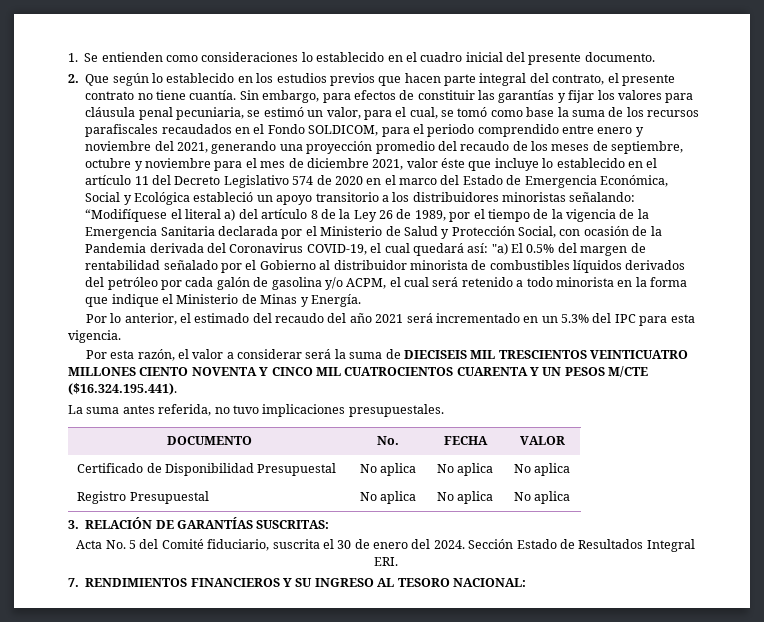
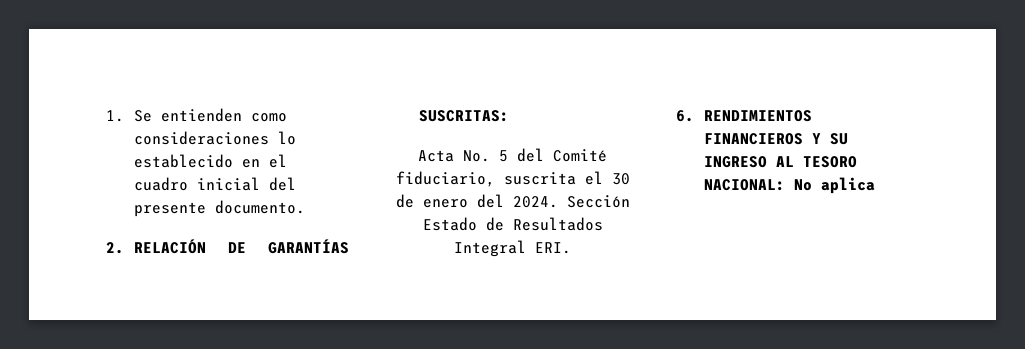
[85,73,675,86] [85,90,694,103] [85,107,699,120] [85,124,644,137] [85,141,684,154] [85,158,658,171] [85,175,668,188] [85,192,636,205] [85,209,649,222] [85,226,662,239] [85,243,646,256] [85,260,686,273] [85,277,687,290] [85,294,361,307] [85,313,695,326] [68,330,121,343] [85,349,689,361] [68,366,649,377] [68,383,177,395] [68,404,444,417] [166,436,252,445] [377,436,399,445] [443,436,488,445] [519,436,565,445] [77,463,337,476] [359,463,417,476] [436,463,494,476] [513,463,571,476] [77,491,209,504] [359,491,417,504] [436,491,494,504] [513,491,571,504] [68,520,79,529] Que según lo establecido en los estudios previos que hacen parte integral del contrato, el presente contrato no tiene cuantía. Sin embargo, para efectos de constituir las garantías y fijar los valores para cláusula penal pecuniaria, se estimó un valor, para el cual, se tomó como base la suma de los recursos parafiscales recaudados en el Fondo SOLDICOM, para el periodo comprendido entre enero y noviembre del 2021, generando una proyección promedio del recaudo de los meses de septiembre, octubre y noviembre para el mes de diciembre 2021, valor éste que incluye lo establecido en el artículo 11 del Decreto Legislativo 574 de 2020 en el marco del Estado de Emergencia Económica, Social y Ecológica estableció un apoyo transitorio a los distribuidores minoristas señalando: “Modifíquese el literal a) del artículo 8 de la Ley 26 de 1989, por el tiempo de la vigencia de la Emergencia Sanitaria declarada por el Ministerio de Salud y Protección Social, con ocasión de la Pandemia derivada del Coronavirus COVID-19, el cual quedará así: "a) El 0.5% del margen de rentabilidad señalado por el Gobierno al distribuidor minorista de combustibles líquidos derivados del petróleo por cada galón de gasolina y/o ACPM, el cual será retenido a todo minorista en la forma que indique el Ministerio de Minas y Energía. // Por lo anterior, el estimado del recaudo del año 2021 será incrementado en un 5.3% del IPC para esta vigencia. // Por esta razón, el valor a considerar será la suma de DIECISEIS MIL TRESCIENTOS VEINTICUATRO MILLONES CIENTO NOVENTA Y CINCO MIL CUATROCIENTOS CUARENTA Y UN PESOS M/CTE ($16.324.195.441). // La suma antes referida, no tuvo implicaciones presupuestales. // DOCUMENTO | No. | FECHA | VALOR // Certificado de Disponibilidad Presupuestal | No aplica | No aplica | No aplica // Registro Presupuestal | No aplica | No aplica | No aplica // 3. -> (124, 248) none
[68,578,79,587] 7. -> [676,110,694,122] 6.
(526, 582) none -> [794,177,876,194] No aplica

